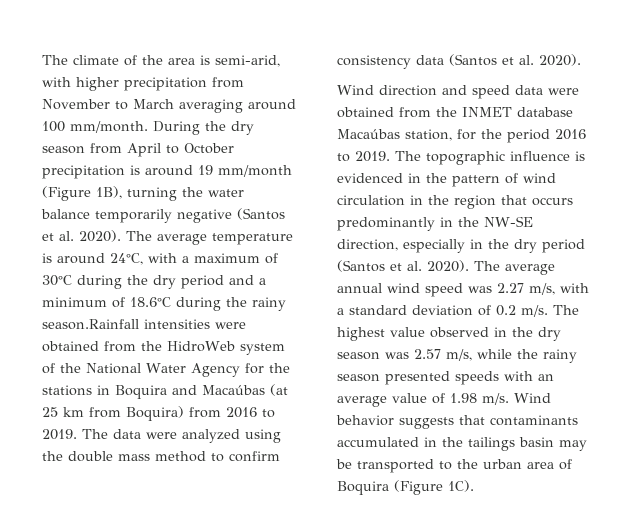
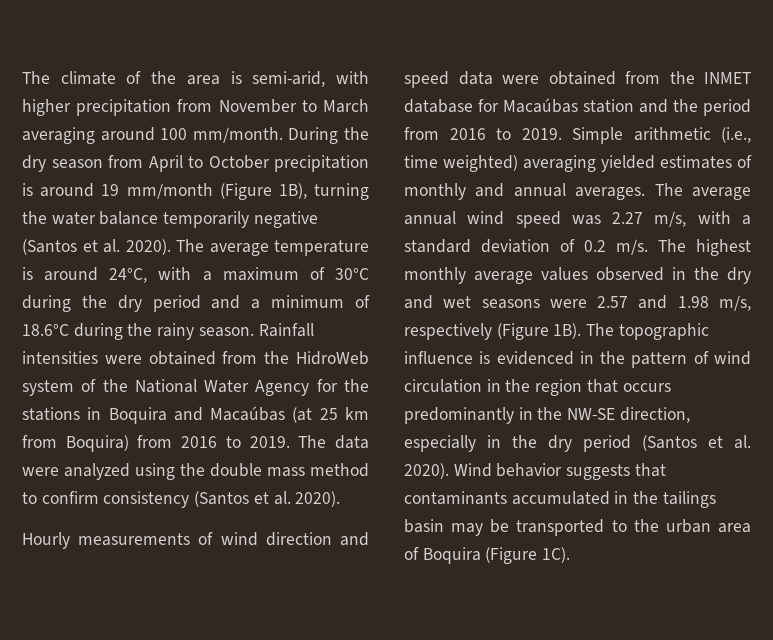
[42,319,139,330] season.Rainfall -> [198,323,314,337] season. Rainfall
[416,55,444,65] data -> (190, 499) none
[337,85,374,95] Wind -> [22,532,258,549] Hourly measurements of wind
[337,129,476,141] Macaúbas station, for -> [478,98,668,113] for Macaúbas station and
[555,129,586,140] [337,151,390,162] 2016 to 2019. -> [404,127,751,144] [404,155,752,172] [404,183,751,200] [404,211,751,228] [404,239,751,256] [404,267,751,284] [404,295,751,311] [404,323,582,340] from 2016 to 2019. Simple arithmetic (i.e., time weighted) averaging yielded estimates of monthly and annual averages. The average annual wind speed was 2.27 m/s, with a standard deviation of 0.2 m/s. The highest monthly average values observed in the dry and wet seasons were 2.57 and 1.98 m/s, respectively (Figure 1B).
[474,261,555,275] [337,283,589,297] [337,305,579,317] [337,327,561,341] [337,349,577,363] [337,371,554,385] [337,393,509,407] The average annual wind speed was 2.27 m/s, with a standard deviation of 0.2 m/s. The highest value observed in the dry season was 2.57 m/s, while the rainy season presented speeds with an average value of 1.98 m/s. -> (449, 471) none

